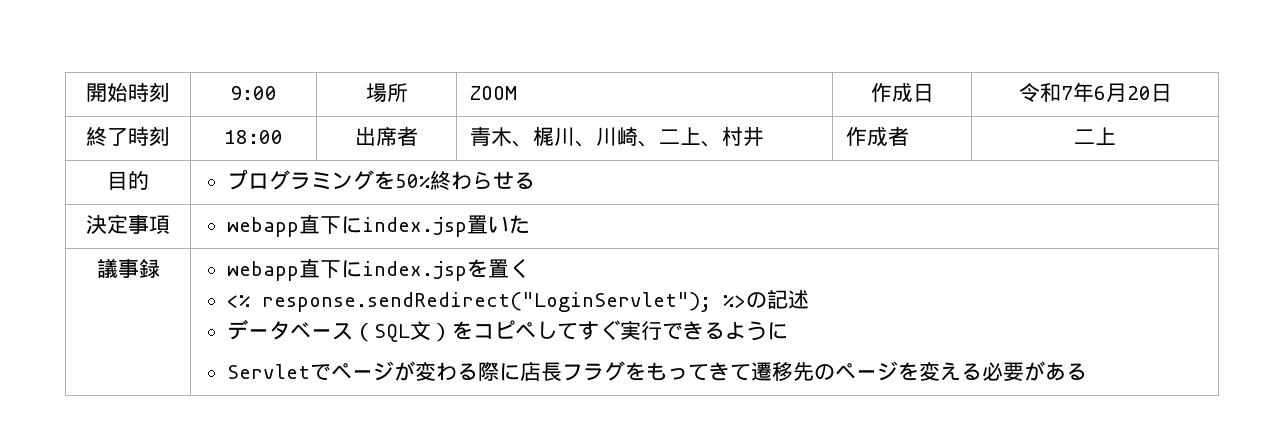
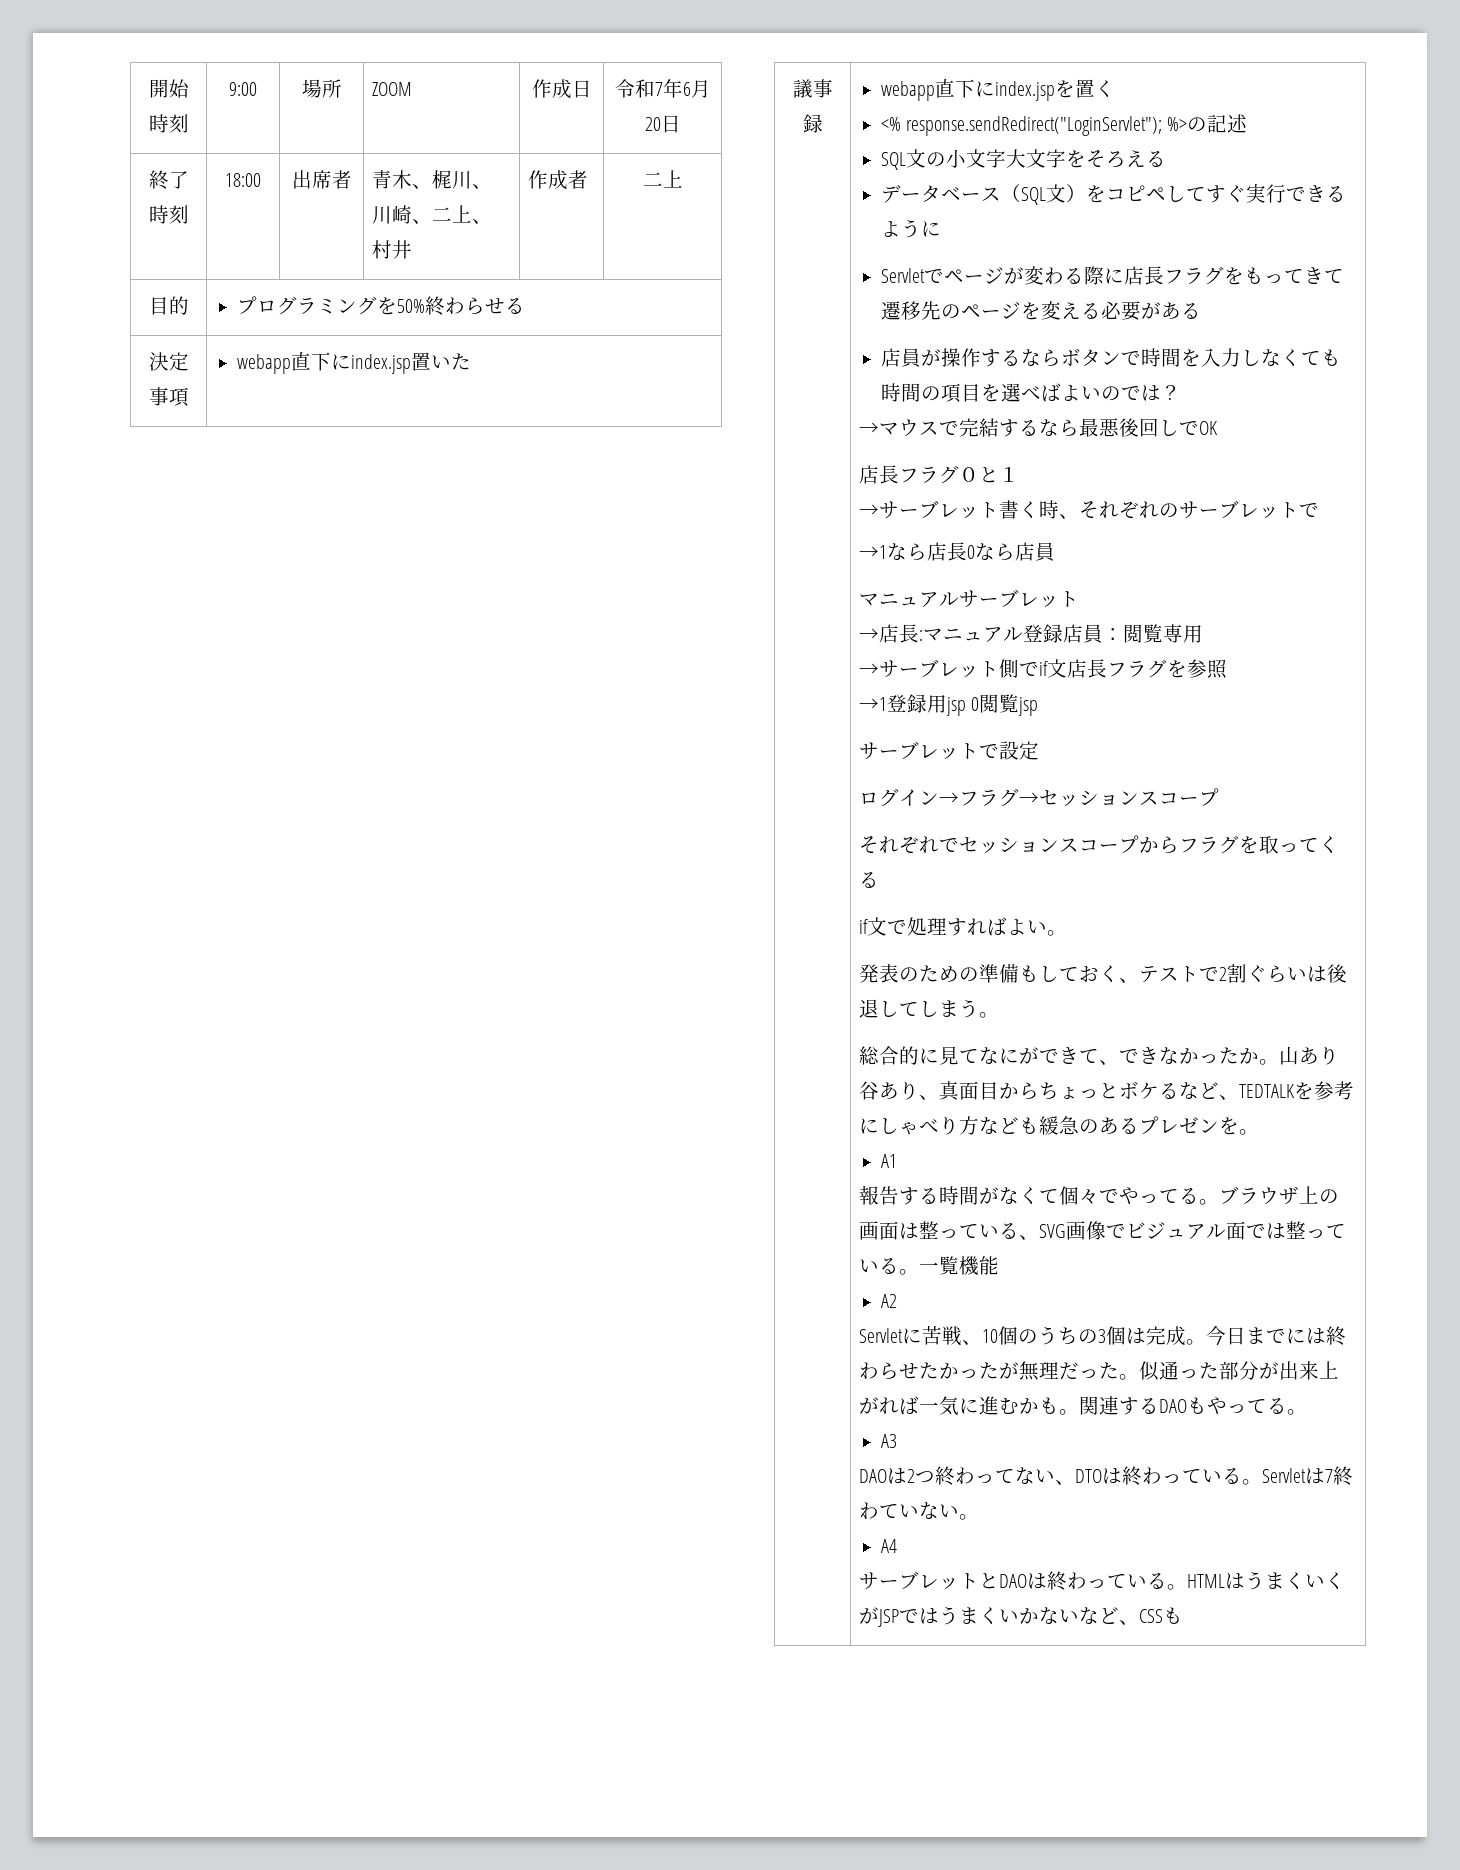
(809, 299) none -> [880,149,1166,170] // SQL文の小文字大文字をそろえる
(1087, 371) none -> [880,348,1341,367] [880,383,1181,403] [859,418,1219,437] [859,465,1020,484] [859,500,1320,519] [859,542,1056,561] [859,589,1080,608] [859,624,1204,643] [859,659,1228,679] [859,694,1039,716] [859,741,1040,760] [859,788,1220,807] [859,835,1340,854] [859,872,880,888] [859,917,1068,936] [859,964,1348,983] [859,999,1000,1018] [859,1046,1340,1065] [859,1081,1355,1101] [859,1116,1260,1135] [880,1154,897,1168] [859,1185,1340,1205] [859,1221,1347,1240] [859,1256,1000,1276] [880,1294,897,1308] [859,1326,1347,1346] [859,1361,1340,1381] [859,1396,1308,1416] [880,1434,897,1448] [859,1466,1354,1486] [859,1502,980,1520] [880,1539,897,1553] [859,1571,1346,1591] [859,1606,1184,1627] // 店員が操作するならボタンで時間を入力しなくても時間の項目を選べばよいのでは？ // →マウスで完結するなら最悪後回しでOK // 店長フラグ０と１ // →サーブレット書く時、それぞれのサーブレットで // →1なら店長0なら店員 // マニュアルサーブレット // →店長:マニュアル登録店員：閲覧専用 // →サーブレット側でif文店長フラグを参照 // →1登録用jsp 0閲覧jsp // サーブレットで設定 // ログイン→フラグ→セッションスコープ // それぞれでセッションスコープからフラグを取ってくる // if文で処理すればよい。 // 発表のための準備もしておく、テストで2割ぐらいは後退してしまう。 // 総合的に見てなにができて、できなかったか。山あり谷あり、真面目からちょっとボケるなど、TEDTALKを参考にしゃべり方なども緩急のあるプレゼンを。 // A1 // 報告する時間がなくて個々でやってる。ブラウザ上の画面は整っている、SVG画像でビジュアル面では整っている。一覧機能 // A2 // Servletに苦戦、10個のうちの3個は完成。今日までには終わらせたかったが無理だった。似通った部分が出来上がれば一気に進むかも。関連するDAOもやってる。 // A3 // DAOは2つ終わってない、DTOは終わっている。Servletは7終わていない。 // A4 // サーブレットとDAOは終わっている。HTMLはうまくいくがJSPではうまくいかないなど、CSSも

